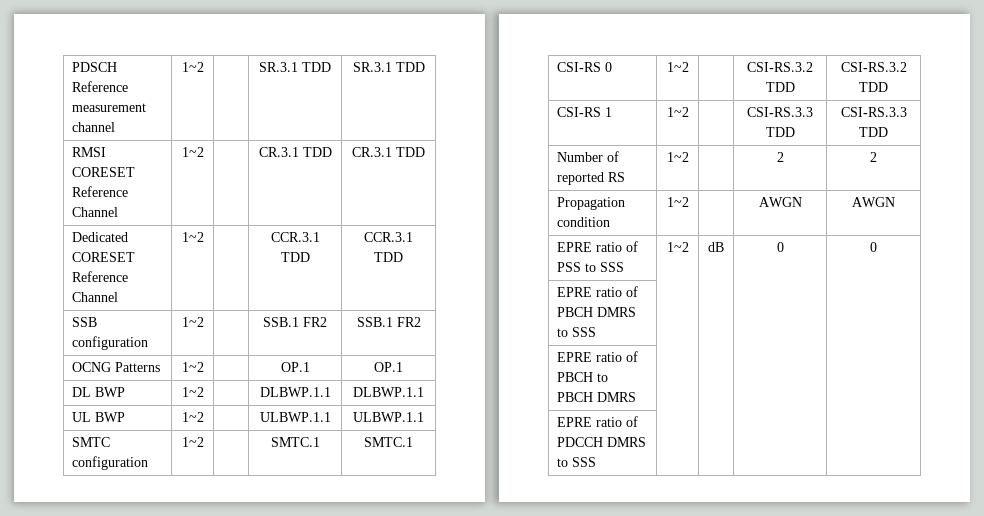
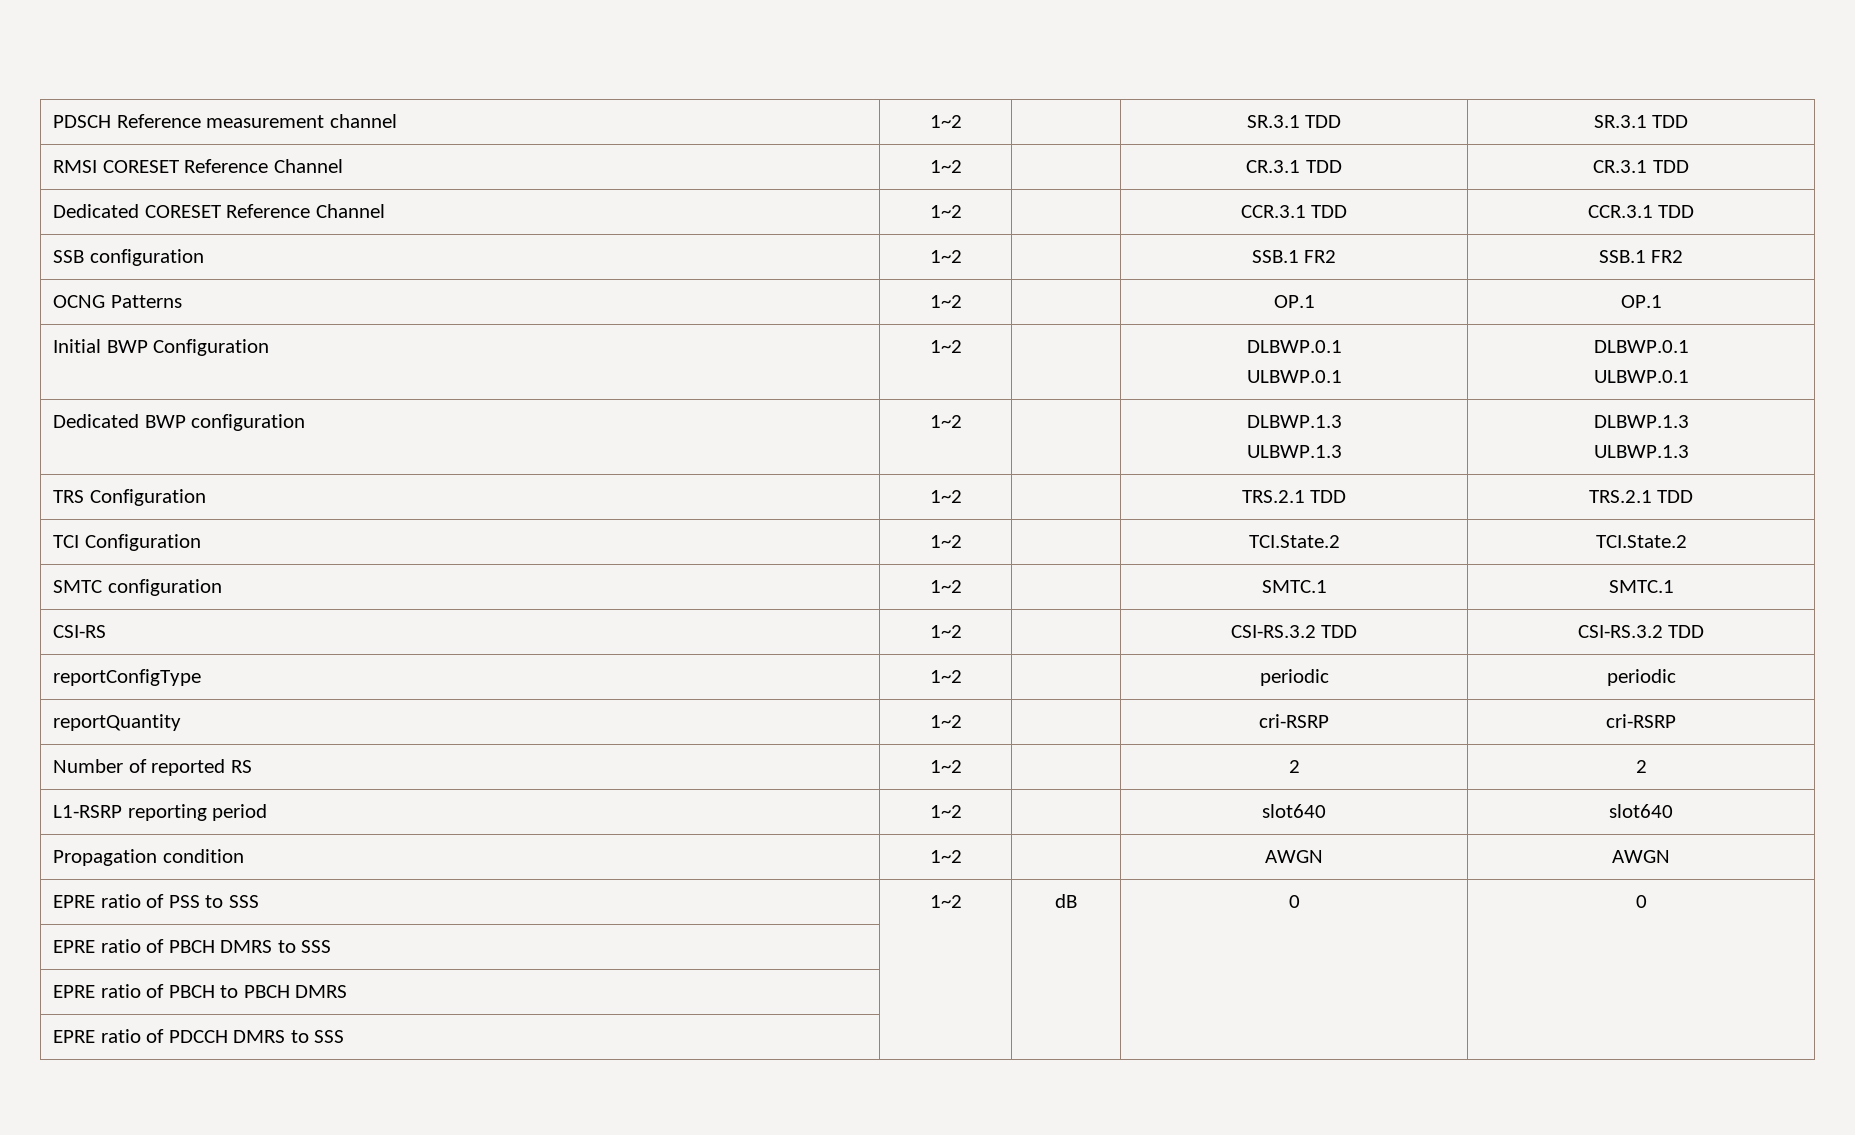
[72,387,126,397] [181,387,204,397] [259,387,331,397] [353,387,424,397] [72,412,126,422] [181,412,204,422] [259,412,331,422] [353,412,424,422] DL BWP | 1~2 | | DLBWP.1.1 | DLBWP.1.1 // UL BWP | 1~2 | | ULBWP.1.1 | ULBWP.1.1 -> [52,339,270,356] [929,340,962,353] [1246,340,1342,353] [1246,370,1342,383] [1593,340,1689,353] [1593,370,1689,383] [52,414,306,431] [929,415,962,428] [1246,415,1342,428] [1246,445,1342,458] [1593,415,1689,428] [1593,445,1689,458] [52,489,206,506] [929,490,962,503] [1241,490,1347,503] [1588,490,1694,503] [52,534,201,551] [929,535,962,548] [1248,535,1340,548] [1595,535,1687,548] Initial BWP Configuration | 1~2 | | DLBWP.0.1 // ULBWP.0.1 | DLBWP.0.1 // ULBWP.0.1 // Dedicated BWP configuration | 1~2 | | DLBWP.1.3 // ULBWP.1.3 | DLBWP.1.3 // ULBWP.1.3 // TRS Configuration | 1~2 | | TRS.2.1 TDD | TRS.2.1 TDD // TCI Configuration | 1~2 | | TCI.State.2 | TCI.State.2
[605,62,613,72] 0 -> (106, 631) none
[557,107,613,117] [666,107,689,117] [747,107,813,117] [765,127,795,137] [840,107,907,117] [859,127,888,137] CSI-RS 1 | 1~2 | | CSI-RS.3.3 TDD | CSI-RS.3.3 TDD -> [52,669,201,686] [929,670,962,683] [1259,669,1329,686] [1606,669,1676,686] [52,714,181,731] [929,715,962,728] [1259,714,1329,728] [1606,714,1676,728] reportConfigType | 1~2 | | periodic | periodic // reportQuantity | 1~2 | | cri-RSRP | cri-RSRP
(877, 157) none -> [52,804,268,821] [929,805,962,818] [1262,804,1326,818] [1609,804,1673,818] // L1-RSRP reporting period | 1~2 | | slot640 | slot640

